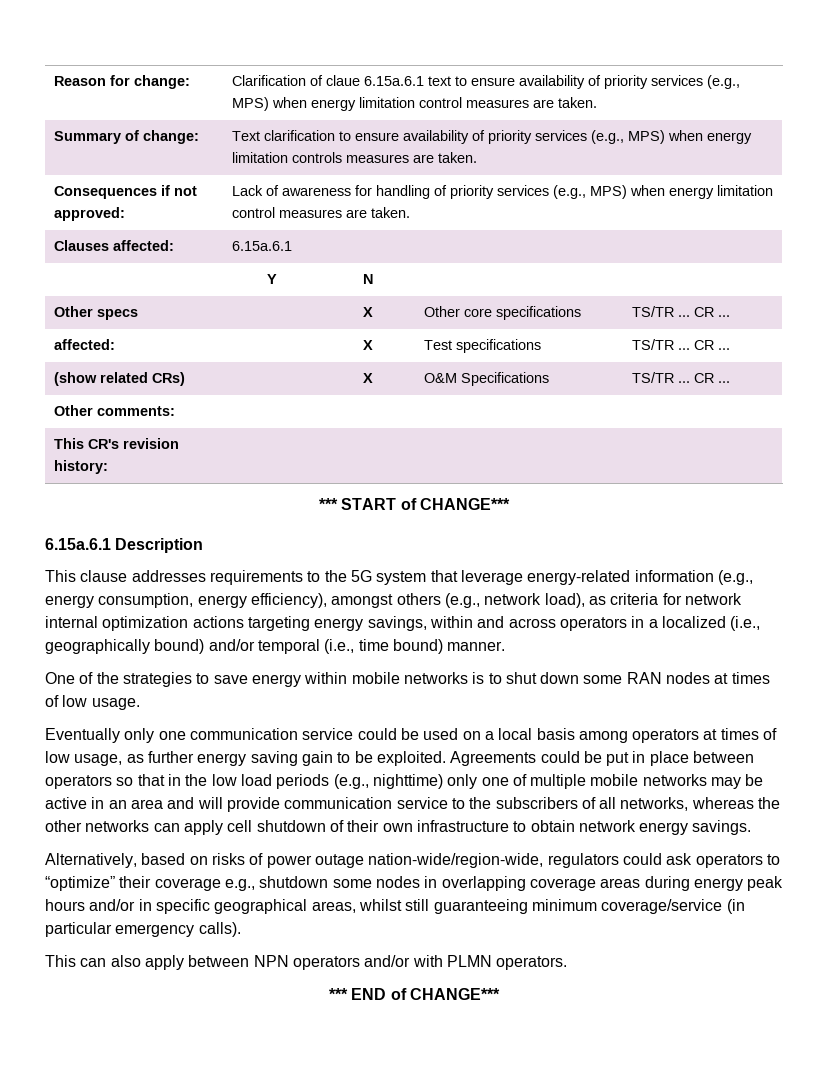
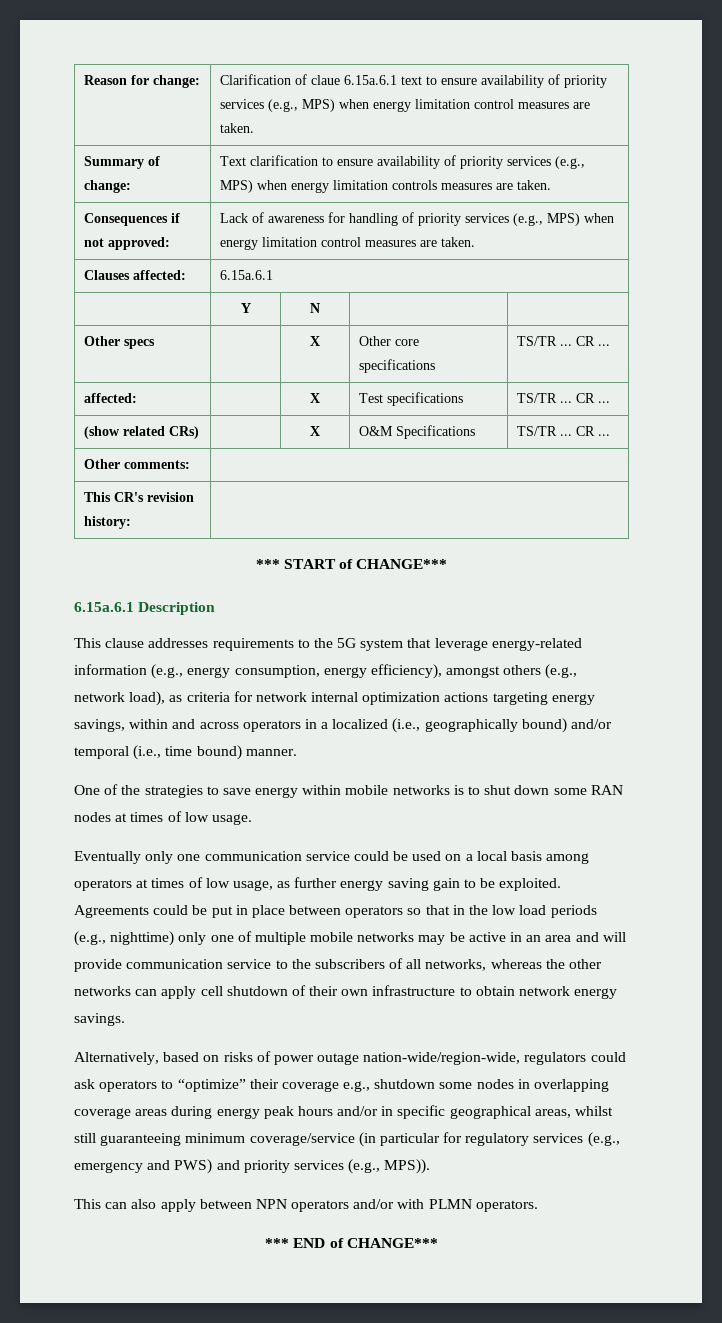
[115,922,241,937] emergency calls). -> [443,1132,620,1147] [74,1159,431,1174] for regulatory services (e.g., emergency and PWS) and priority services (e.g., MPS)).

